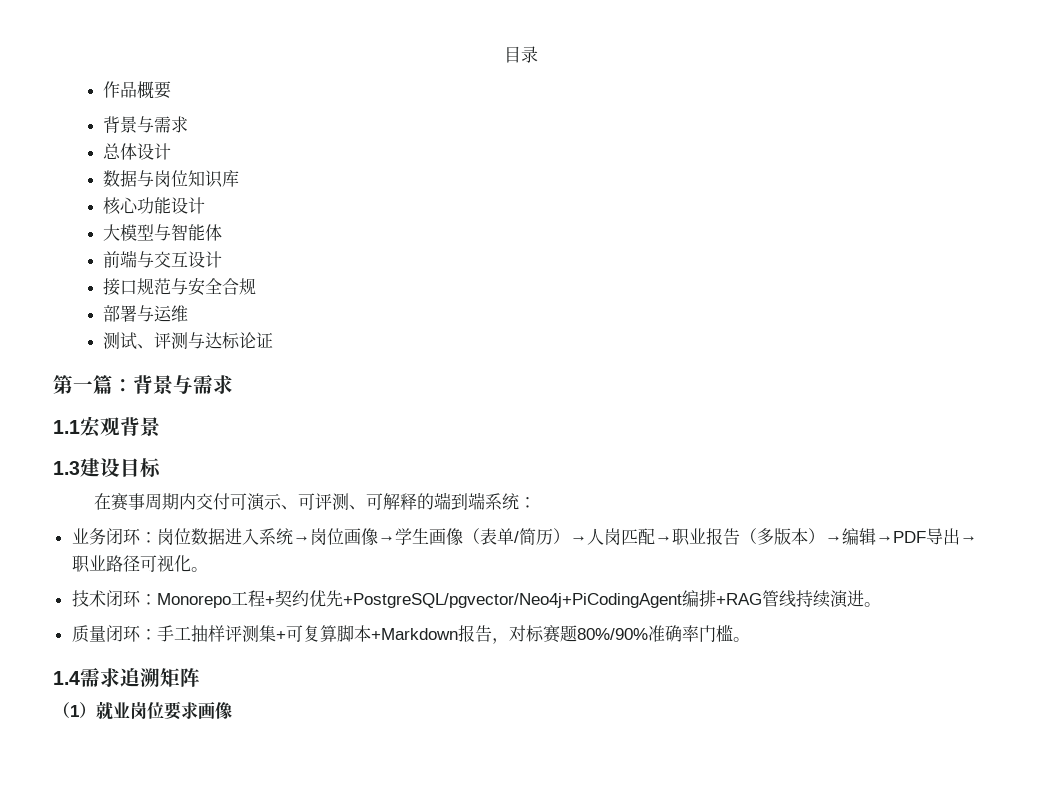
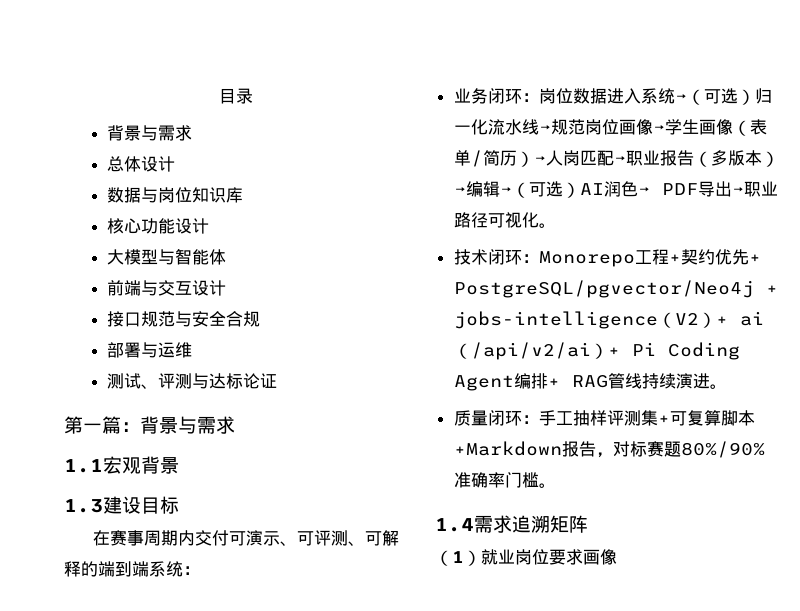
[102,81,171,99] // 作品概要 -> (253, 96) none
(310, 539) none -> [686,88,772,105] [453,119,585,135] （可选）归一化流水线→规范
[875,531,926,543] →PDF -> [499,181,698,198] →（可选）AI润色→ PDF
[342,590,762,608] +PostgreSQL/pgvector/Neo4j+PiCodingAgent编排+RAG -> [748,254,761,263] [453,280,778,298] [453,311,764,329] [453,342,740,360] [453,373,608,391] + PostgreSQL/pgvector/Neo4j + jobs-intelligence（V2）+ ai（/api/v2/ai）+ Pi Coding Agent编排+ RAG

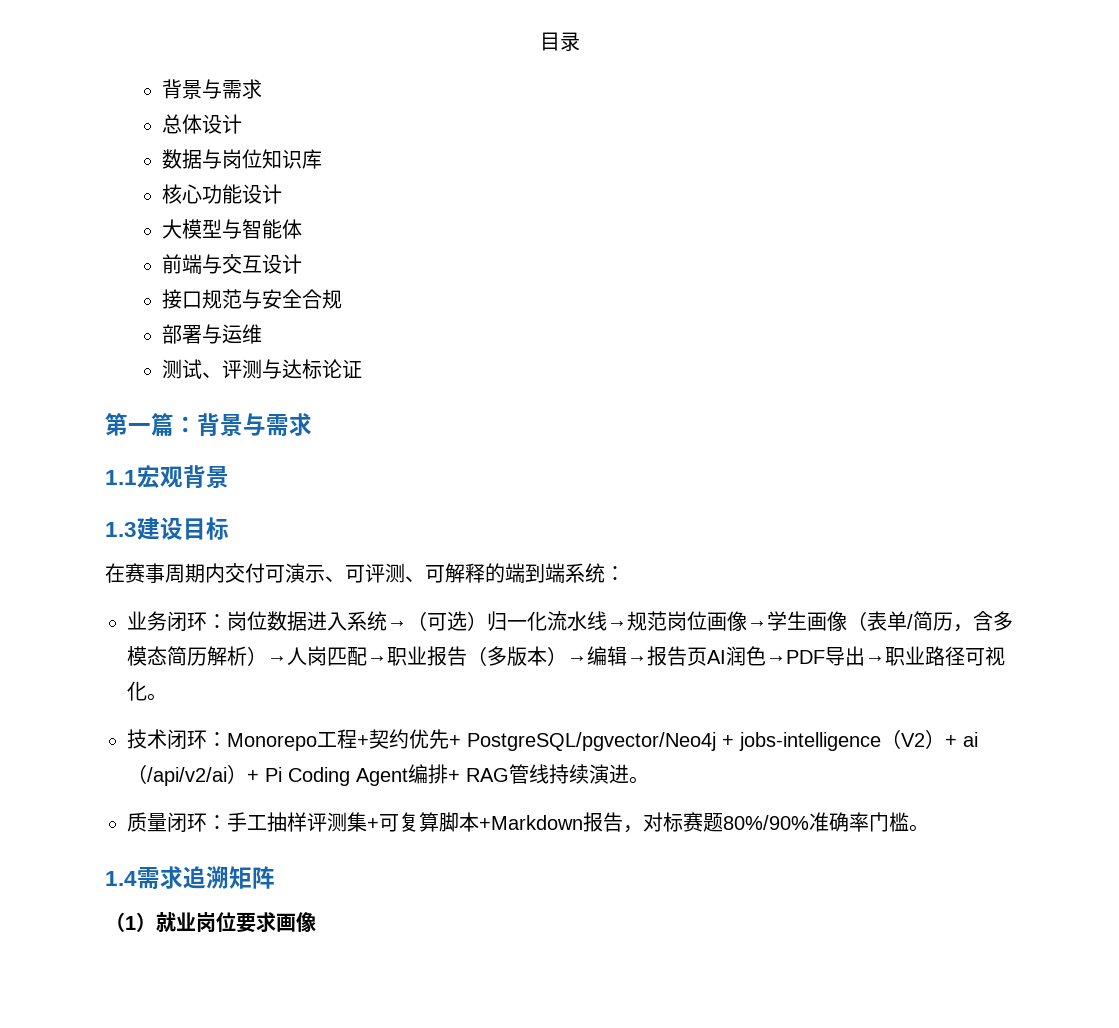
(517, 158) none -> [953,611,1013,632] [127,646,247,666] ，含多模态简历解析
[511,181,698,198] （可选）AI润色→ PDF -> [647,646,825,666] 报告页AI润色→PDF

